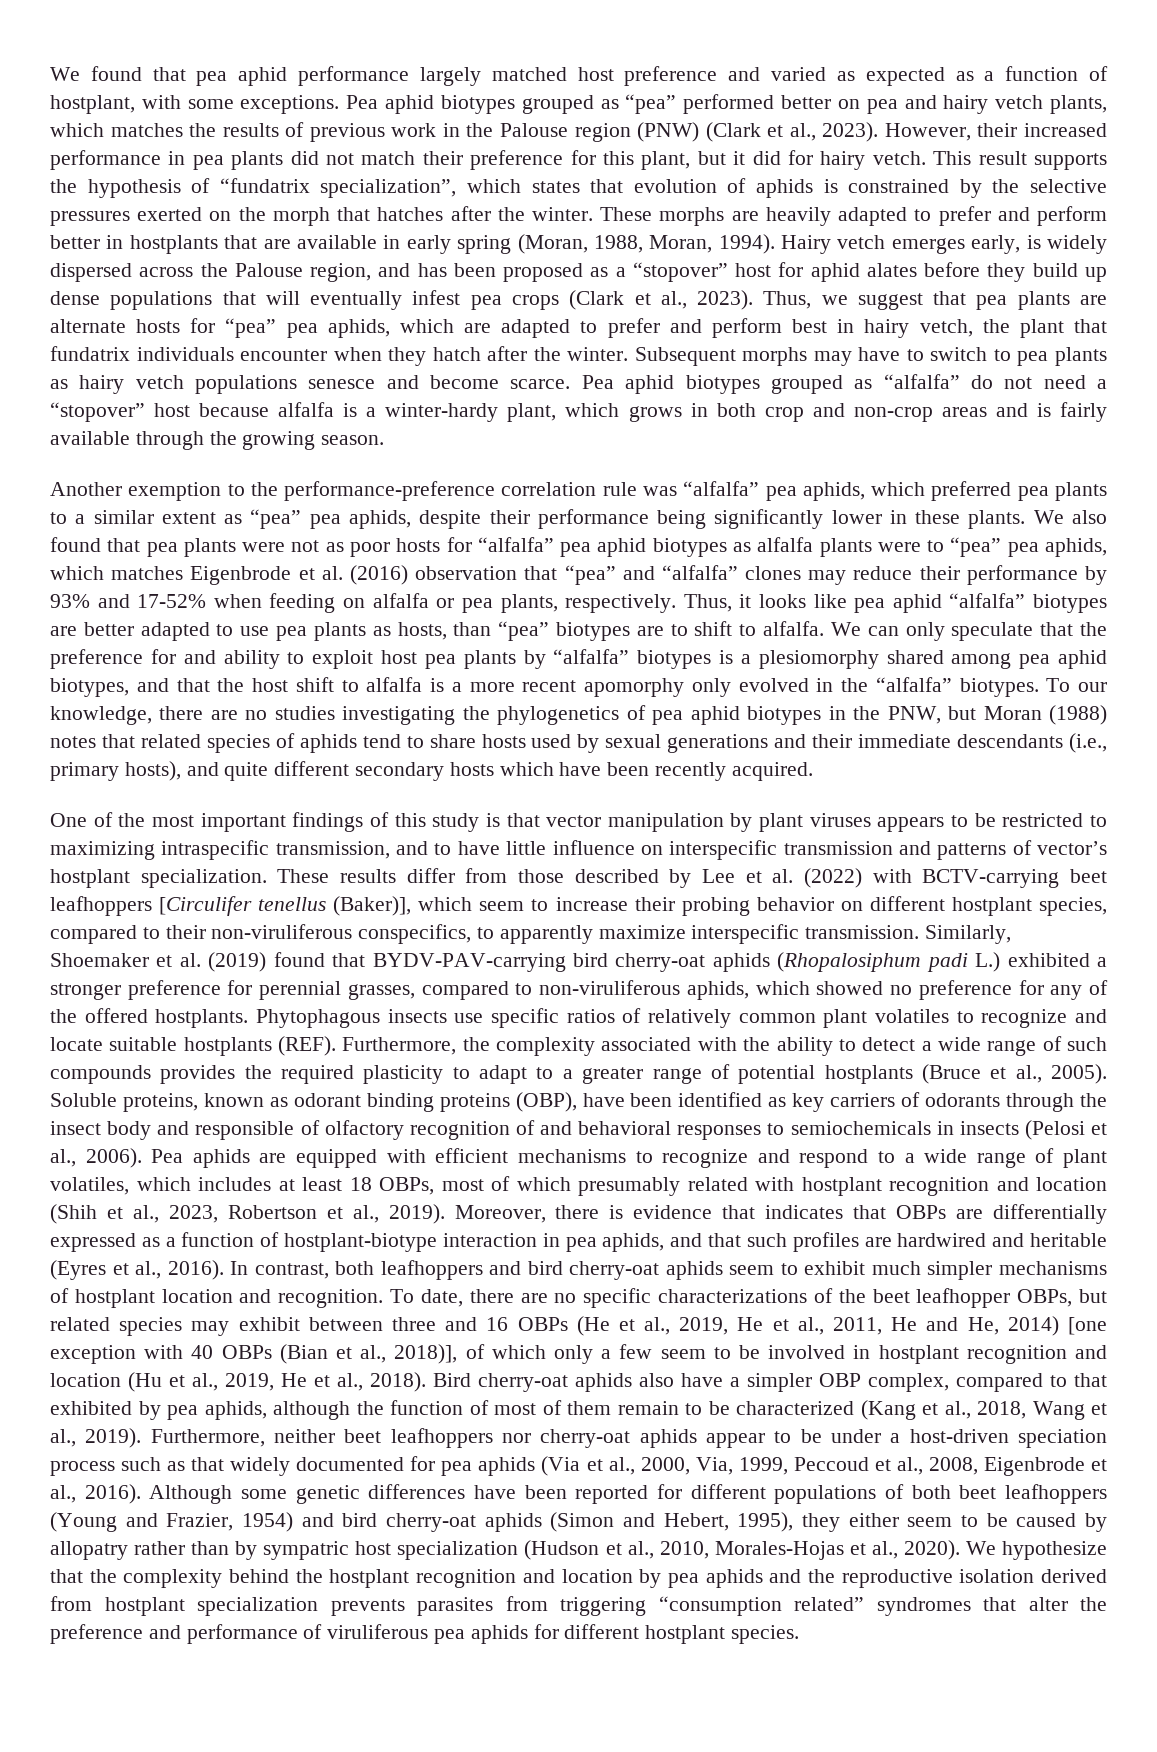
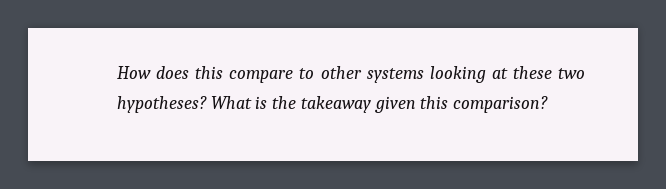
[50,66,1109,86] [50,94,1108,114] [50,122,1107,142] [50,150,1107,170] [50,178,1108,198] [50,206,1107,226] [50,234,1108,254] [50,262,1108,282] [50,290,1108,310] [50,318,1107,338] [50,346,1107,366] [50,374,1108,394] [50,402,1107,422] [50,431,385,450] [50,481,1108,501] [50,509,1108,529] [50,537,1108,557] [50,565,1107,585] [50,593,1107,613] [50,621,1108,641] [50,649,1108,669] [50,677,1107,697] [50,705,1108,725] [50,733,1108,753] [50,761,813,781] [50,812,1107,832] [50,840,1107,860] [50,868,1107,888] [50,896,1107,916] [50,924,1012,944] [50,952,1108,972] [50,980,1109,1000] [50,1008,1107,1028] [50,1036,1108,1056] [50,1064,1108,1084] [50,1092,1107,1112] [50,1120,1107,1140] [50,1148,1107,1168] [50,1176,1107,1196] [50,1204,1108,1224] [50,1232,1108,1252] [50,1260,1107,1280] [50,1288,1108,1308] [50,1316,1107,1336] [50,1344,1108,1364] [50,1372,1107,1392] [50,1400,1107,1420] [50,1428,1108,1448] [50,1456,1107,1476] [50,1484,1107,1504] [50,1512,1107,1532] [50,1540,1107,1560] [50,1569,1107,1588] [50,1596,1107,1616] [50,1624,800,1644] We found that pea aphid performance largely matched host preference and varied as expected as a function of hostplant, with some exceptions. Pea aphid biotypes grouped as “pea” performed better on pea and hairy vetch plants, which matches the results of previous work in the Palouse region (PNW) (Clark et al., 2023). However, their increased performance in pea plants did not match their preference for this plant, but it did for hairy vetch. This result supports the hypothesis of “fundatrix specialization”, which states that evolution of aphids is constrained by the selective pressures exerted on the morph that hatches after the winter. These morphs are heavily adapted to prefer and perform better in hostplants that are available in early spring (Moran, 1988, Moran, 1994). Hairy vetch emerges early, is widely dispersed across the Palouse region, and has been proposed as a “stopover” host for aphid alates before they build up dense populations that will eventually infest pea crops (Clark et al., 2023). Thus, we suggest that pea plants are alternate hosts for “pea” pea aphids, which are adapted to prefer and perform best in hairy vetch, the plant that fundatrix individuals encounter when they hatch after the winter. Subsequent morphs may have to switch to pea plants as hairy vetch populations senesce and become scarce. Pea aphid biotypes grouped as “alfalfa” do not need a “stopover” host because alfalfa is a winter-hardy plant, which grows in both crop and non-crop areas and is fairly available through the growing season. // Another exemption to the performance-preference correlation rule was “alfalfa” pea aphids, which preferred pea plants to a similar extent as “pea” pea aphids, despite their performance being significantly lower in these plants. We also found that pea plants were not as poor hosts for “alfalfa” pea aphid biotypes as alfalfa plants were to “pea” pea aphids, which matches Eigenbrode et al. (2016) observation that “pea” and “alfalfa” clones may reduce their performance by 93% and 17-52% when feeding on alfalfa or pea plants, respectively. Thus, it looks like pea aphid “alfalfa” biotypes are better adapted to use pea plants as hosts, than “pea” biotypes are to shift to alfalfa. We can only speculate that the preference for and ability to exploit host pea plants by “alfalfa” biotypes is a plesiomorphy shared among pea aphid biotypes, and that the host shift to alfalfa is a more recent apomorphy only evolved in the “alfalfa” biotypes. To our knowledge, there are no studies investigating the phylogenetics of pea aphid biotypes in the PNW, but Moran (1988) notes that related species of aphids tend to share hosts used by sexual generations and their immediate descendants (i.e., primary hosts), and quite different secondary hosts which have been recently acquired. // One of the most important findings of this study is that vector manipulation by plant viruses appears to be restricted to maximizing intraspecific transmission, and to have little influence on interspecific transmission and patterns of vector’s hostplant specialization. These results differ from those described by Lee et al. (2022) with BCTV-carrying beet leafhoppers [Circulifer tenellus (Baker)], which seem to increase their probing behavior on different hostplant species, compared to their non-viruliferous conspecifics, to apparently maximize interspecific transmission. Similarly, Shoemaker et al. (2019) found that BYDV-PAV-carrying bird cherry-oat aphids (Rhopalosiphum padi L.) exhibited a stronger preference for perennial grasses, compared to non-viruliferous aphids, which showed no preference for any of the offered hostplants. Phytophagous insects use specific ratios of relatively common plant volatiles to recognize and locate suitable hostplants (REF). Furthermore, the complexity associated with the ability to detect a wide range of such compounds provides the required plasticity to adapt to a greater range of potential hostplants (Bruce et al., 2005). Soluble proteins, known as odorant binding proteins (OBP), have been identified as key carriers of odorants through the insect body and responsible of olfactory recognition of and behavioral responses to semiochemicals in insects (Pelosi et al., 2006). Pea aphids are equipped with efficient mechanisms to recognize and respond to a wide range of plant volatiles, which includes at least 18 OBPs, most of which presumably related with hostplant recognition and location (Shih et al., 2023, Robertson et al., 2019). Moreover, there is evidence that indicates that OBPs are differentially expressed as a function of hostplant-biotype interaction in pea aphids, and that such profiles are hardwired and heritable (Eyres et al., 2016). In contrast, both leafhoppers and bird cherry-oat aphids seem to exhibit much simpler mechanisms of hostplant location and recognition. To date, there are no specific characterizations of the beet leafhopper OBPs, but related species may exhibit between three and 16 OBPs (He et al., 2019, He et al., 2011, He and He, 2014) [one exception with 40 OBPs (Bian et al., 2018)], of which only a few seem to be involved in hostplant recognition and location (Hu et al., 2019, He et al., 2018). Bird cherry-oat aphids also have a simpler OBP complex, compared to that exhibited by pea aphids, although the function of most of them remain to be characterized (Kang et al., 2018, Wang et al., 2019). Furthermore, neither beet leafhoppers nor cherry-oat aphids appear to be under a host-driven speciation process such as that widely documented for pea aphids (Via et al., 2000, Via, 1999, Peccoud et al., 2008, Eigenbrode et al., 2016). Although some genetic differences have been reported for different populations of both beet leafhoppers (Young and Frazier, 1954) and bird cherry-oat aphids (Simon and Hebert, 1995), they either seem to be caused by allopatry rather than by sympatric host specialization (Hudson et al., 2010, Morales-Hojas et al., 2020). We hypothesize that the complexity behind the hostplant recognition and location by pea aphids and the reproductive isolation derived from hostplant specialization prevents parasites from triggering “consumption related” syndromes that alter the preference and performance of viruliferous pea aphids for different hostplant species. -> [117,66,585,83] [117,96,549,113] How does this compare to other systems looking at these two hypotheses? What is the takeaway given this comparison?

